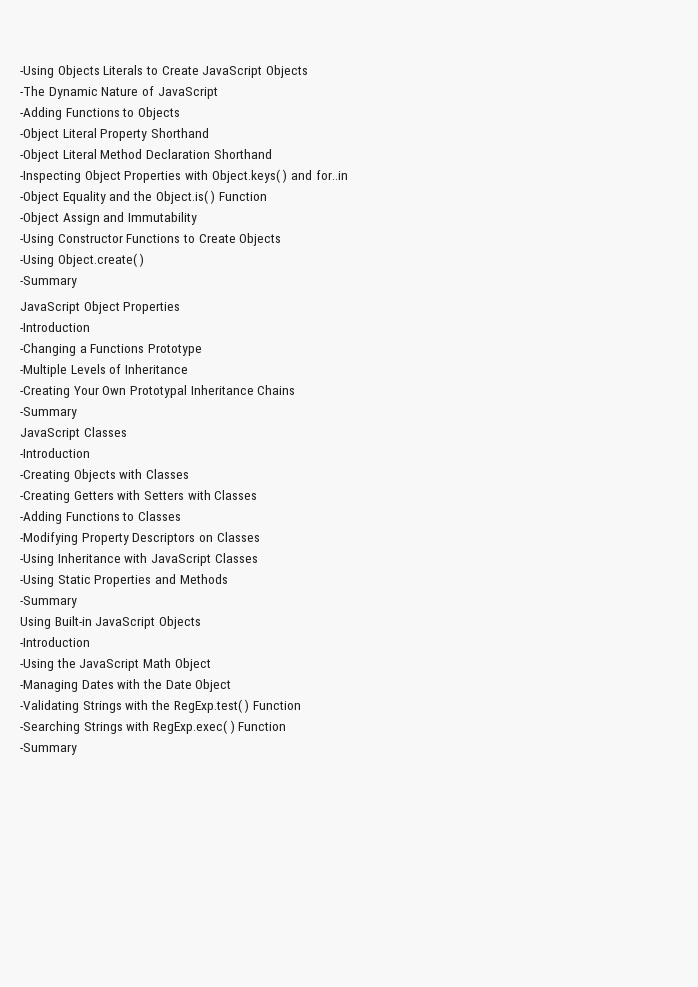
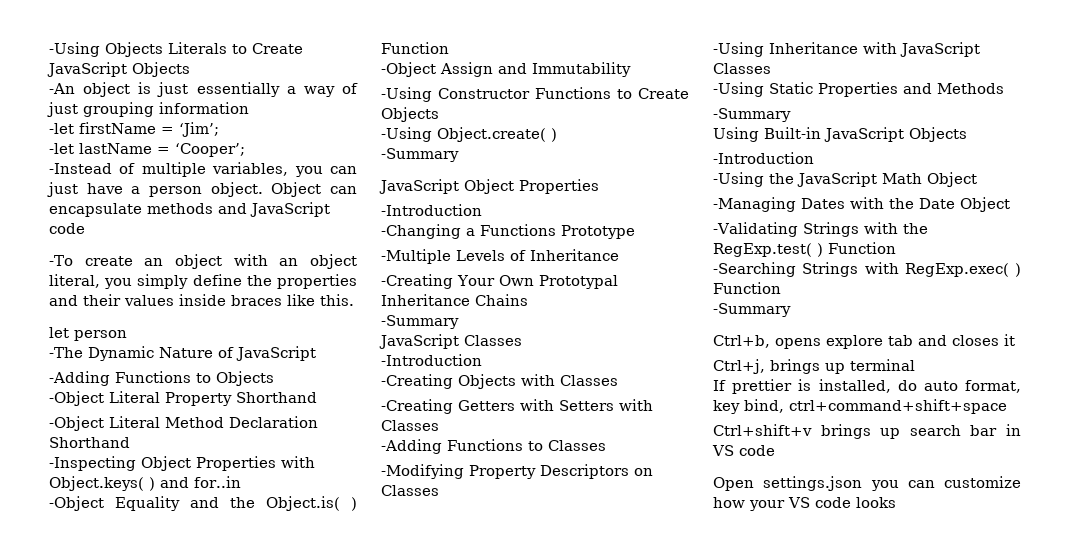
(308, 71) none -> [49,82,358,97] [47,102,249,117] [49,122,219,137] [49,143,245,157] [49,162,357,177] [47,182,357,197] [49,202,330,217] [49,223,85,234] [49,254,357,269] [49,274,357,289] [49,294,354,306] [49,327,127,341] // -An object is just essentially a way of just grouping information // -let firstName = ‘Jim’; // -let lastName = ‘Cooper’; // -Instead of multiple variables, you can just have a person object. Object can encapsulate methods and JavaScript code // -To create an object with an object literal, you simply define the properties and their values inside braces like this. // let person
(77, 749) none -> [713,334,1015,349] [713,359,915,374] [713,379,1021,394] [713,399,1007,414] [713,424,1021,439] [712,445,775,456] [713,476,1021,491] [713,497,896,511] // Ctrl+b, opens explore tab and closes it // Ctrl+j, brings up terminal // If prettier is installed, do auto format, key bind, ctrl+command+shift+space // Ctrl+shift+v brings up search bar in VS code // Open settings.json you can customize how your VS code looks

